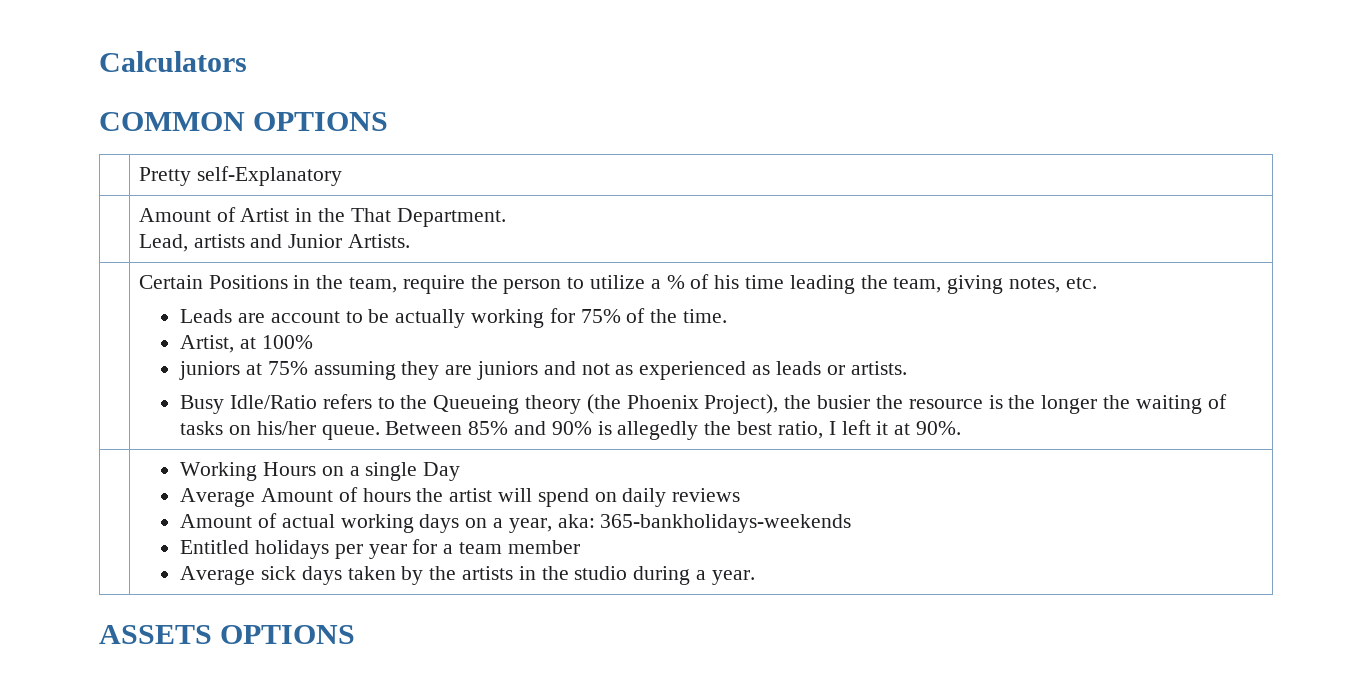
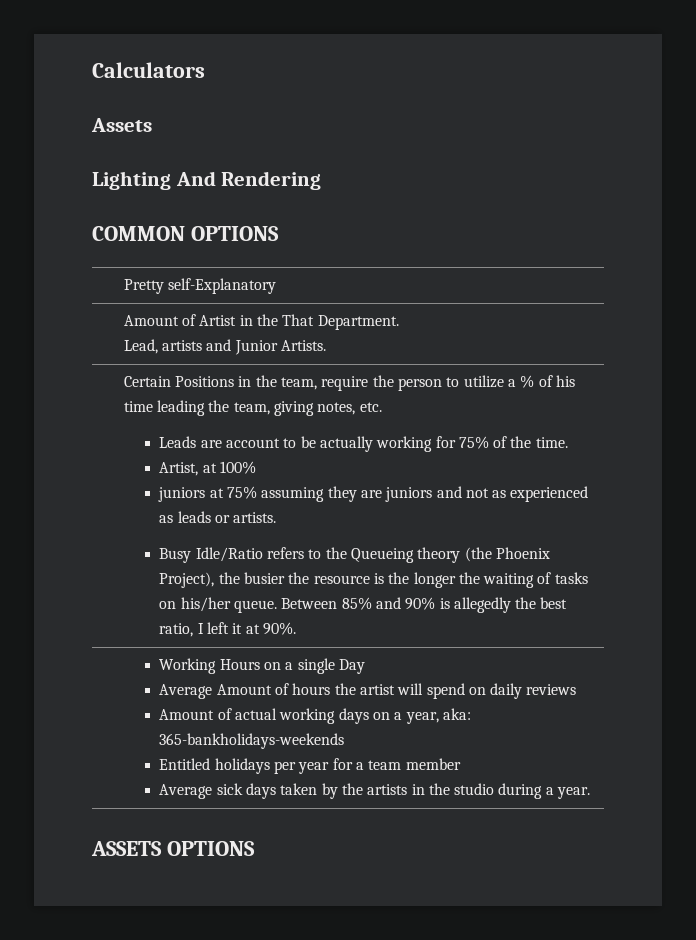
(247, 61) none -> [91,118,152,132] [92,171,322,190] // Assets // Lighting And Rendering

